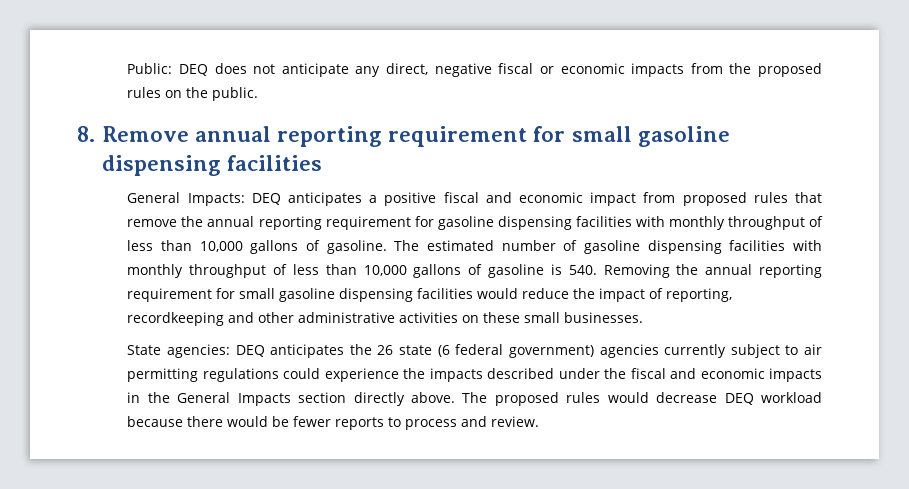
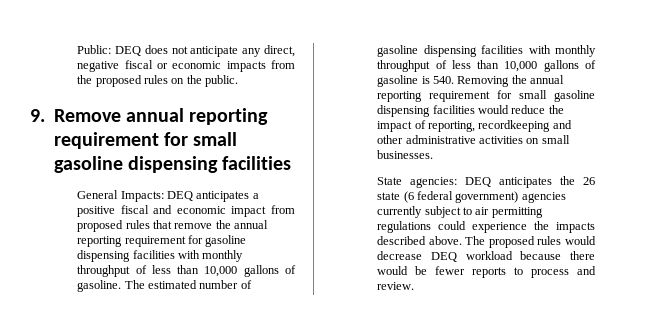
[77,126,95,142] 8. -> [30,109,45,122] 9.
[483,312,521,323] these -> (540, 141) none
[558,368,822,382] [127,392,405,406] under the fiscal and economic impacts in the General Impacts section directly -> (427, 240) none

